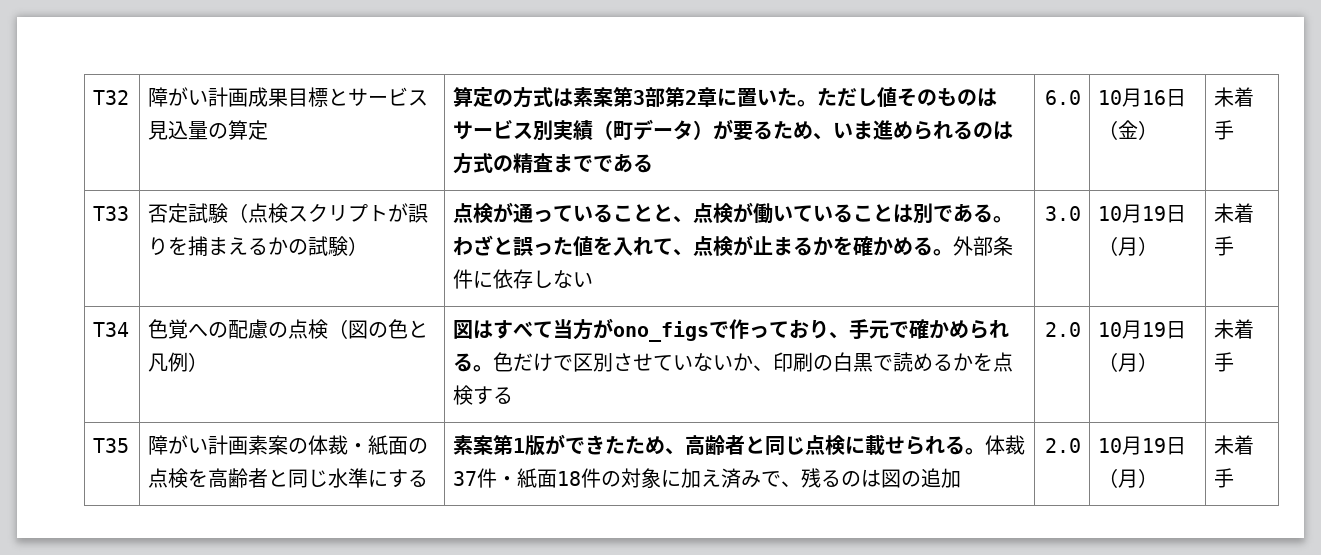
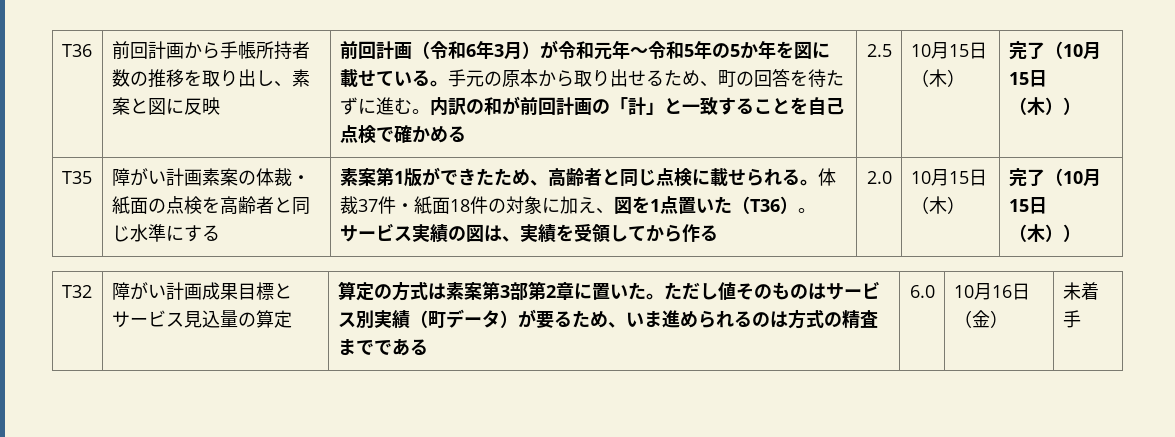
(93, 97) none -> [61,44,92,57] [111,41,310,60] [111,69,310,88] [111,97,220,115] [339,40,830,60] [339,69,844,88] [339,96,844,116] [339,125,466,144] [867,44,893,57] [910,42,987,59] [910,69,965,87] [1008,41,1101,60] [1008,70,1047,87] [1008,97,1081,115] [61,171,92,184] [111,168,310,186] [111,196,310,215] [111,224,220,242] [339,167,836,187] [339,196,816,215] [339,223,718,243] [867,171,893,184] [910,169,987,186] [910,196,965,214] [1008,168,1101,187] [1008,197,1047,214] [1008,224,1081,242] T36 | 前回計画から手帳所持者数の推移を取り出し、素案と図に反映 | 前回計画（令和6年3月）が令和元年〜令和5年の5か年を図に載せている。手元の原本から取り出せるため、町の回答を待たずに進む。内訳の和が前回計画の「計」と一致することを自己点検で確かめる | 2.5 | 10月15日（木） | 完了（10月15日（木）） // T35 | 障がい計画素案の体裁・紙面の点検を高齢者と同じ水準にする | 素案第1版ができたため、高齢者と同じ点検に載せられる。体裁37件・紙面18件の対象に加え、図を1点置いた（T36）。サービス実績の図は、実績を受領してから作る | 2.0 | 10月15日（木） | 完了（10月15日（木）） //
[93,206,130,221] [148,203,429,224] [148,236,369,257] [453,202,1014,224] [453,235,1014,256] [453,269,594,289] [1044,206,1081,221] [1098,204,1187,223] [1098,236,1159,256] [1214,203,1255,223] [1214,236,1235,256] [93,322,130,337] [148,319,429,339] [148,352,209,372] [453,318,1010,342] [453,352,1014,372] [453,385,514,405] [1044,322,1081,337] [1098,320,1187,339] [1098,352,1159,372] [1214,319,1255,339] [1214,352,1235,372] [93,438,130,453] [148,435,429,456] [148,468,429,488] [453,434,1026,456] [453,468,962,489] [1044,438,1081,453] [1098,436,1187,455] [1098,468,1159,488] [1214,435,1255,455] [1214,468,1235,488] // T33 | 否定試験（点検スクリプトが誤りを捕まえるかの試験） | 点検が通っていることと、点検が働いていることは別である。わざと誤った値を入れて、点検が止まるかを確かめる。外部条件に依存しない | 3.0 | 10月19日（月） | 未着手 // T34 | 色覚への配慮の点検（図の色と凡例） | 図はすべて当方がono_figsで作っており、手元で確かめられる。色だけで区別させていないか、印刷の白黒で読めるかを点検する | 2.0 | 10月19日（月） | 未着手 // T35 | 障がい計画素案の体裁・紙面の点検を高齢者と同じ水準にする | 素案第1版ができたため、高齢者と同じ点検に載せられる。体裁37件・紙面18件の対象に加え済みで、残るのは図の追加 | 2.0 | 10月19日（月） | 未着手 -> (1081, 319) none

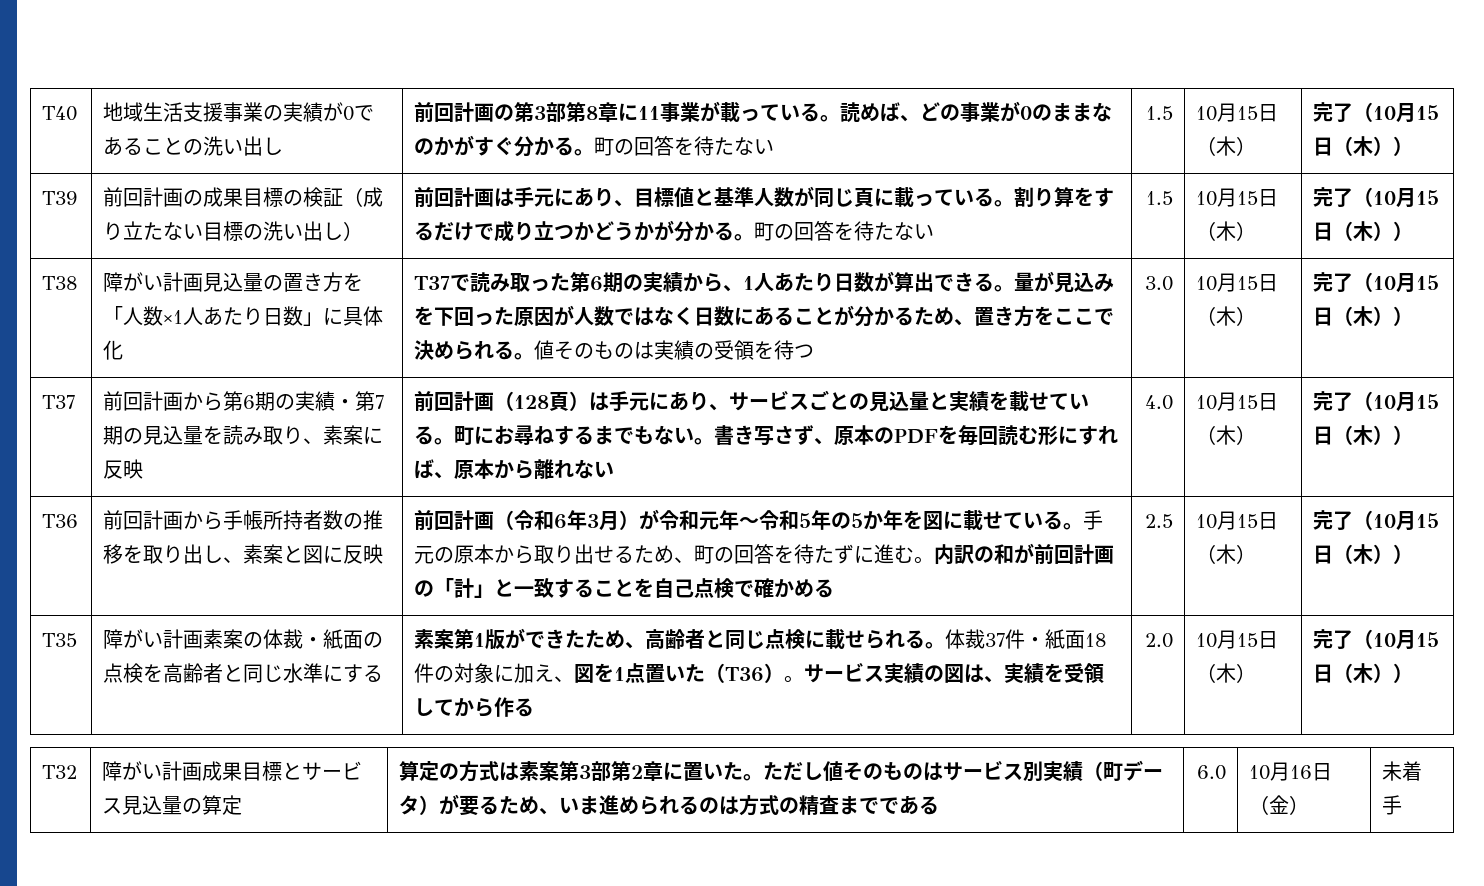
(61, 50) none -> [42,106,78,121] [103,102,375,122] [103,136,284,156] [414,101,1113,123] [414,135,775,157] [1145,106,1173,120] [1196,103,1279,122] [1196,136,1257,156] [1313,102,1440,123] [1313,136,1414,156] [42,191,78,205] [103,187,384,207] [103,221,364,241] [414,186,1115,208] [414,220,935,242] [1145,191,1173,205] [1196,188,1279,207] [1196,221,1257,241] [1313,187,1440,208] [1313,221,1414,241] [42,276,78,290] [103,272,364,292] [103,306,384,326] [103,340,124,360] [414,271,1115,293] [414,305,1115,327] [414,340,815,360] [1144,276,1173,291] [1196,273,1279,292] [1196,306,1257,326] [1313,272,1440,293] [1313,306,1414,326] [42,395,76,409] [103,391,385,411] [103,425,384,445] [103,459,144,479] [414,390,1090,412] [414,425,1119,446] [414,459,615,479] [1144,395,1173,410] [1196,392,1279,411] [1196,425,1257,445] [1313,391,1440,412] [1313,425,1414,445] T40 | 地域生活支援事業の実績が0であることの洗い出し | 前回計画の第3部第8章に11事業が載っている。読めば、どの事業が0のままなのかがすぐ分かる。町の回答を待たない | 1.5 | 10月15日（木） | 完了（10月15日（木）） // T39 | 前回計画の成果目標の検証（成り立たない目標の洗い出し） | 前回計画は手元にあり、目標値と基準人数が同じ頁に載っている。割り算をするだけで成り立つかどうかが分かる。町の回答を待たない | 1.5 | 10月15日（木） | 完了（10月15日（木）） // T38 | 障がい計画見込量の置き方を「人数×1人あたり日数」に具体化 | T37で読み取った第6期の実績から、1人あたり日数が算出できる。量が見込みを下回った原因が人数ではなく日数にあることが分かるため、置き方をここで決められる。値そのものは実績の受領を待つ | 3.0 | 10月15日（木） | 完了（10月15日（木）） // T37 | 前回計画から第6期の実績・第7期の見込量を読み取り、素案に反映 | 前回計画（128頁）は手元にあり、サービスごとの見込量と実績を載せている。町にお尋ねするまでもない。書き写さず、原本のPDFを毎回読む形にすれば、原本から離れない | 4.0 | 10月15日（木） | 完了（10月15日（木）） //

